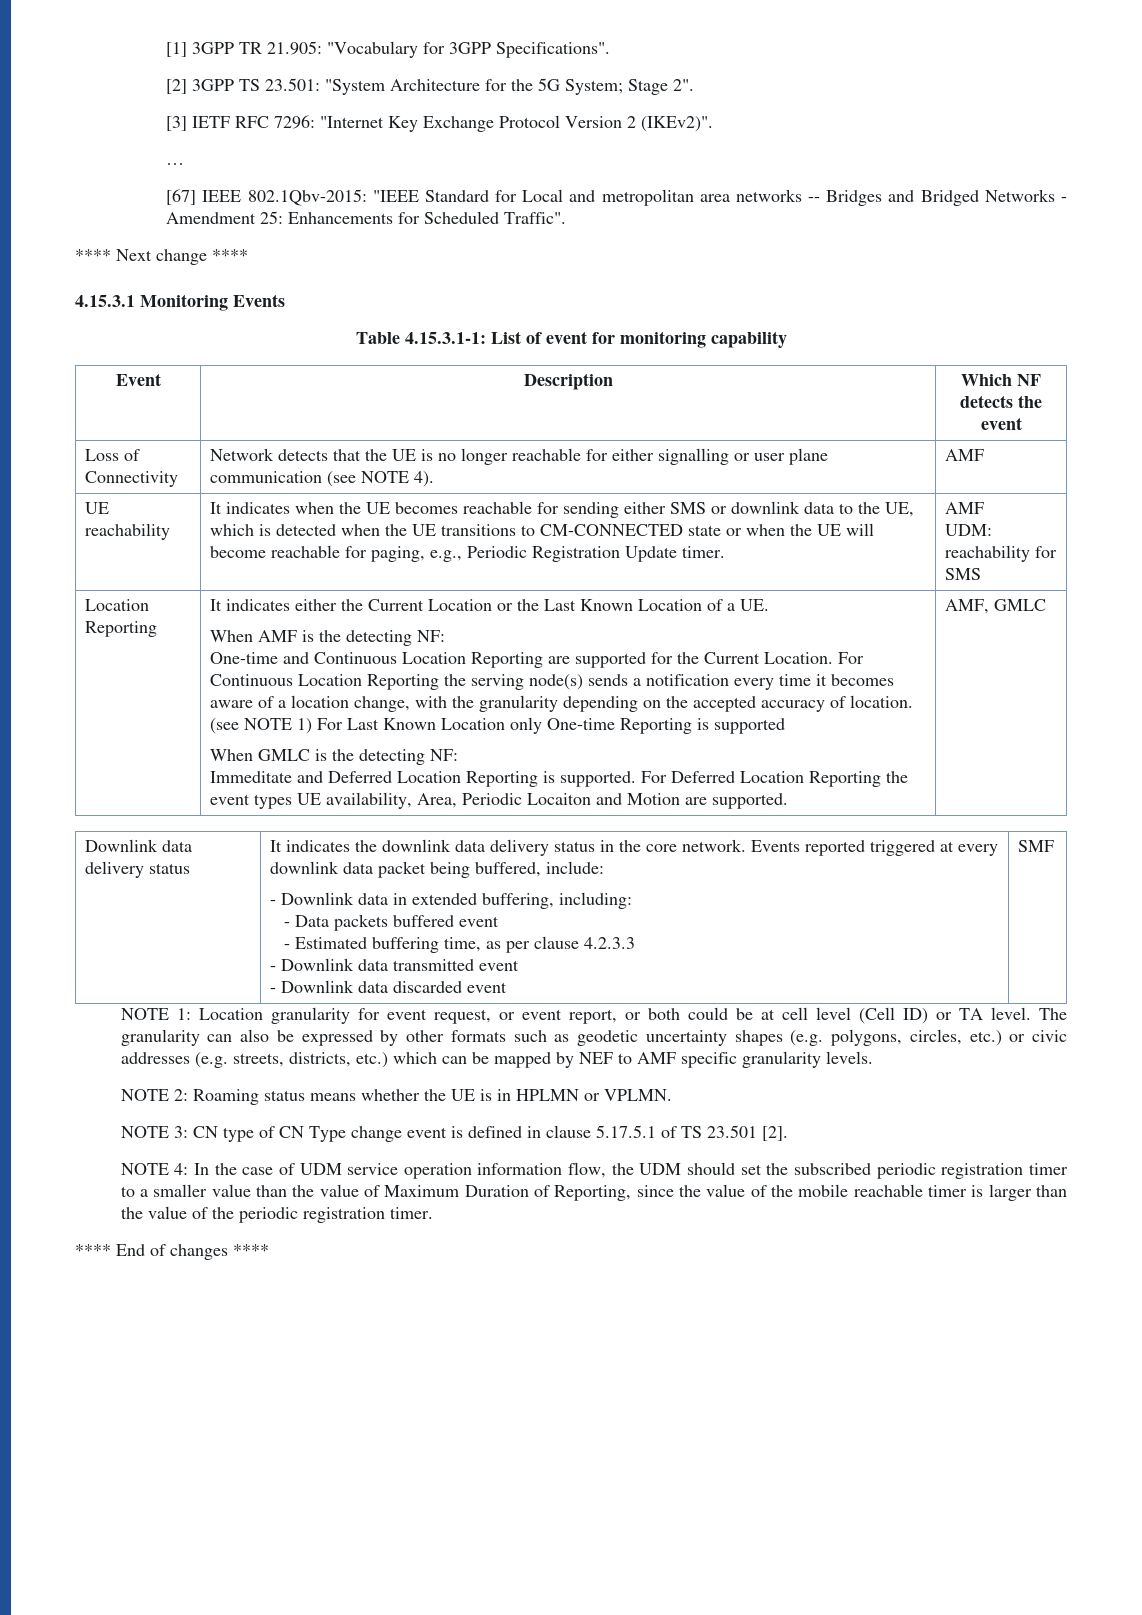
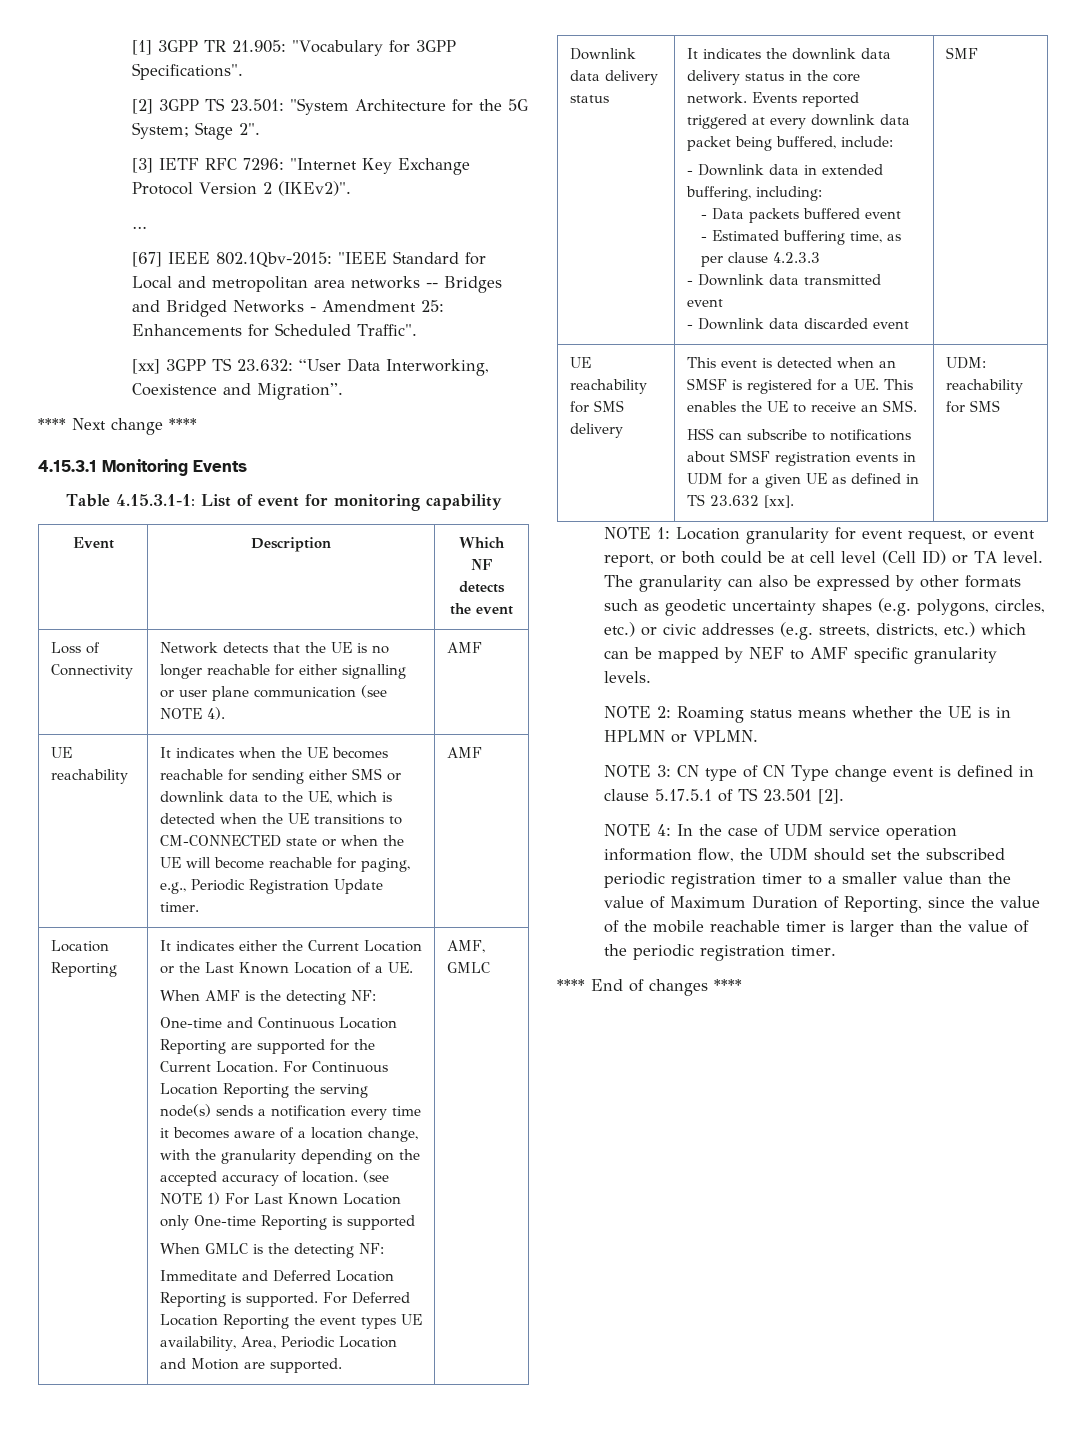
(567, 218) none -> [131,358,489,376] [131,383,343,400] // [xx] 3GPP TS 23.632: “User Data Interworking, Coexistence and Migration”.
[945,524,993,536] [945,545,1058,562] [945,568,982,580] // UDM: reachability for SMS -> (482, 752) none
[527,793,592,805] Locaiton -> [338,1336,397,1348] Location
(1055, 846) none -> [569,357,591,368] [569,379,647,394] [569,400,624,413] [569,423,623,438] [686,357,896,368] [686,378,913,394] [686,400,917,413] [686,428,911,441] [686,450,916,466] [686,473,919,488] [686,494,794,508] [945,357,986,369] [945,379,1023,394] [945,400,1000,413] // UE reachability for SMS delivery | This event is detected when an SMSF is registered for a UE. This enables the UE to receive an SMS. // HSS can subscribe to notifications about SMSF registration events in UDM for a given UE as defined in TS 23.632 [xx]. | UDM: reachability for SMS

